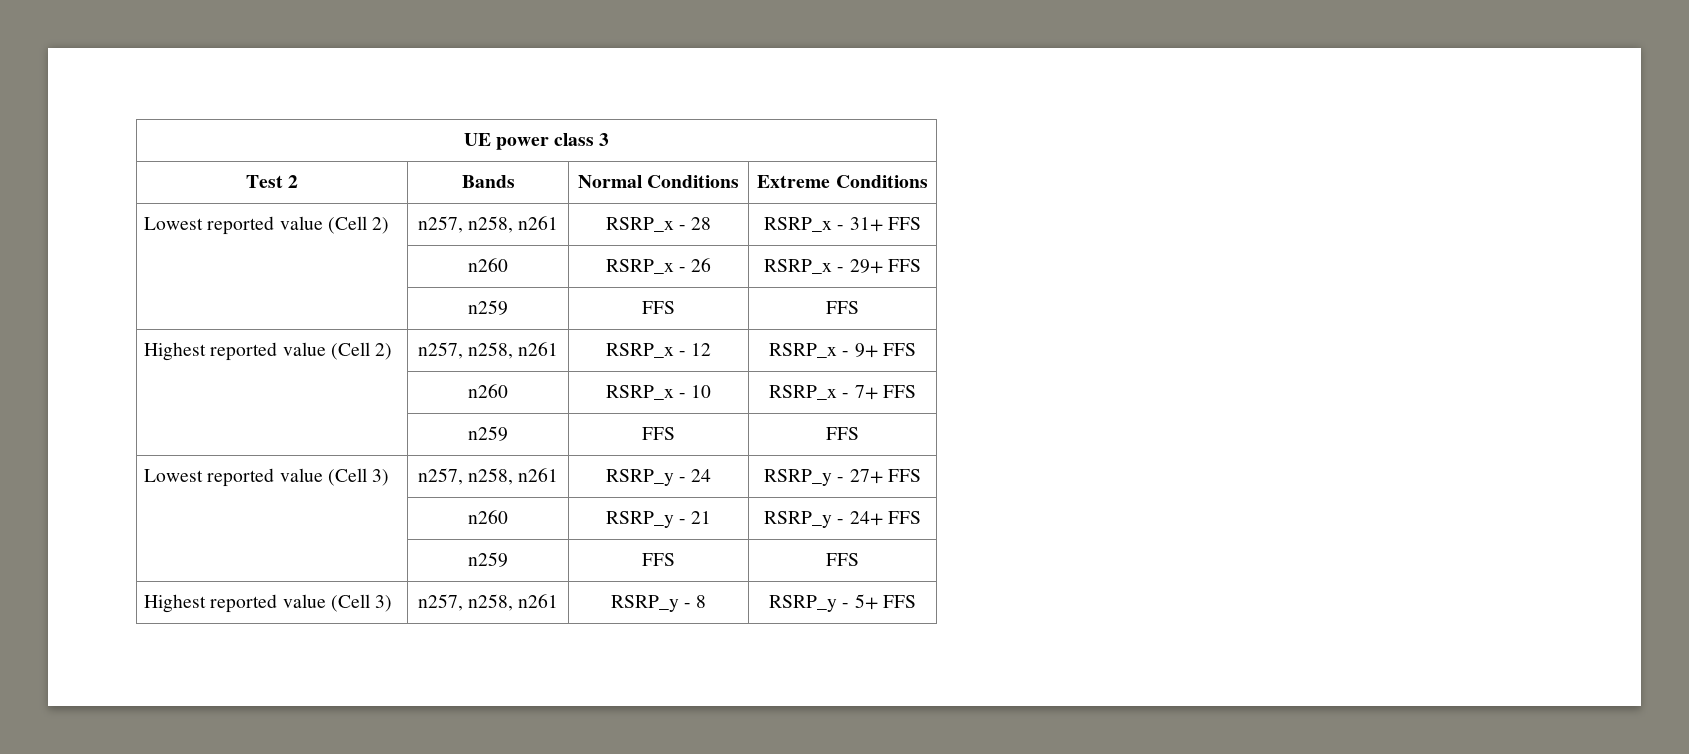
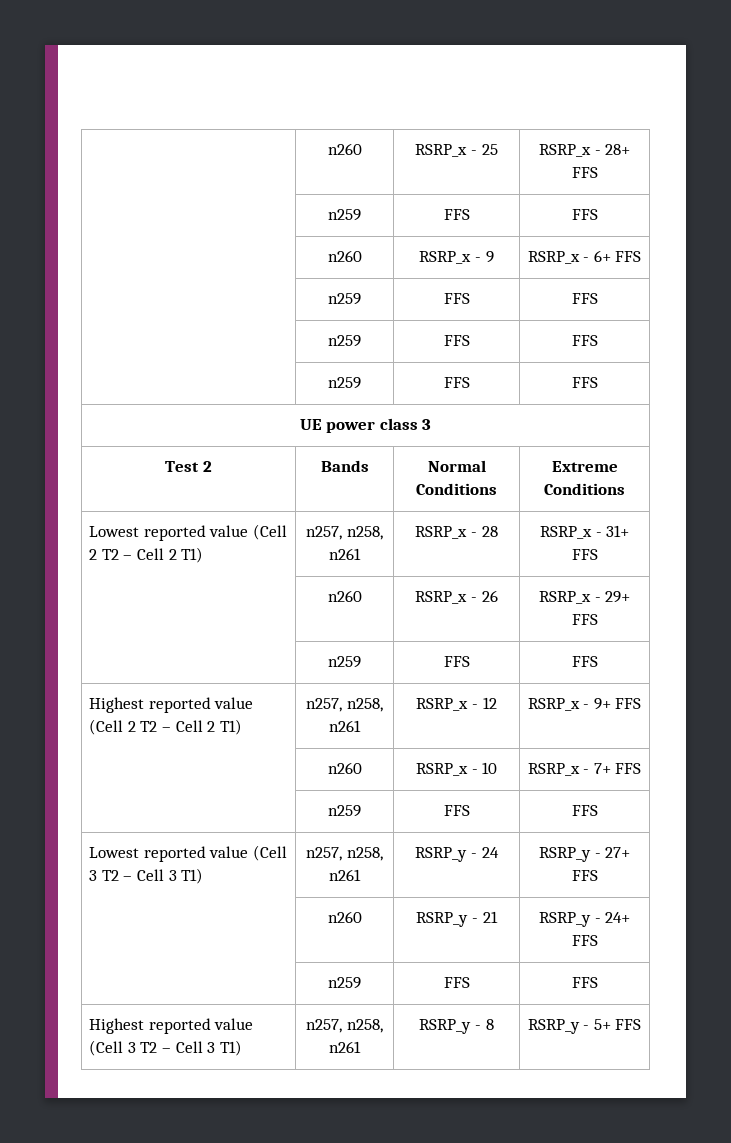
(463, 139) none -> [327,143,362,155] [415,144,498,157] [538,144,631,157] [571,167,598,178] [328,209,361,221] [443,209,470,220] [571,209,598,220] [327,250,362,262] [419,251,494,264] [527,250,642,264] [328,293,361,305] [443,293,470,304] [571,293,598,304] [328,335,361,347] [443,335,470,346] [571,335,598,346] [328,377,361,389] [443,377,470,388] [571,377,598,388] | n260 | RSRP_x - 25 | RSRP_x - 28+ FFS // | n259 | FFS | FFS // | n260 | RSRP_x - 9 | RSRP_x - 6+ FFS // | n259 | FFS | FFS // | n259 | FFS | FFS // | n259 | FFS | FFS //
[372,217,390,234] 2) -> [89,547,204,563] 2 T2 – Cell 2 T1)
[375,343,393,360] 2) -> [127,719,242,735] 2 T2 – Cell 2 T1)
[372,469,390,486] 3) -> [89,868,204,884] 3 T2 – Cell 3 T1)
[375,595,393,612] 3) -> [127,1040,242,1056] 3 T2 – Cell 3 T1)

